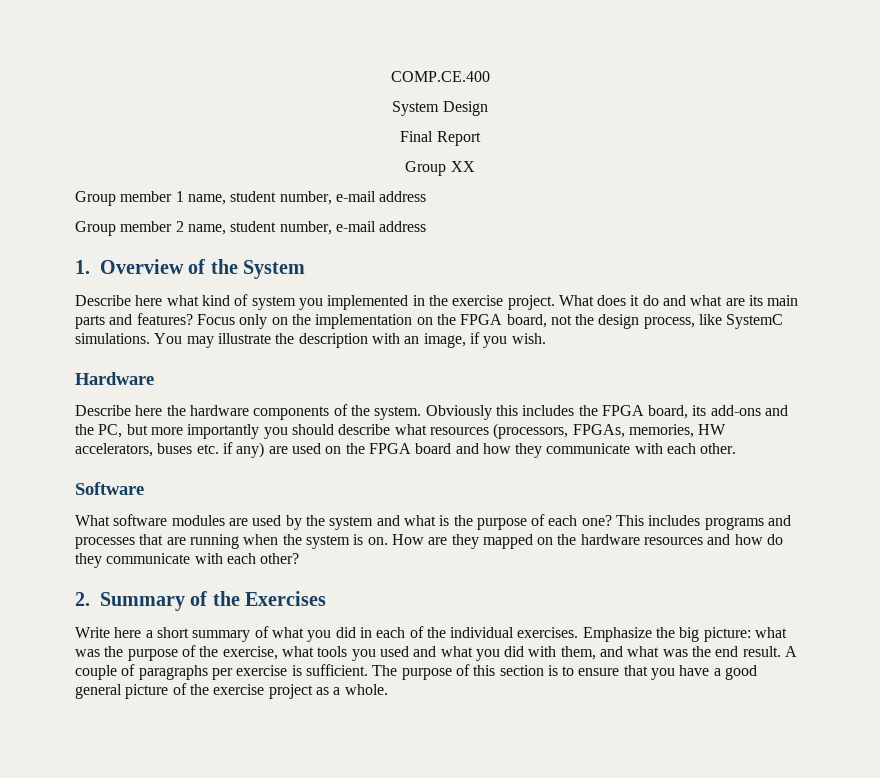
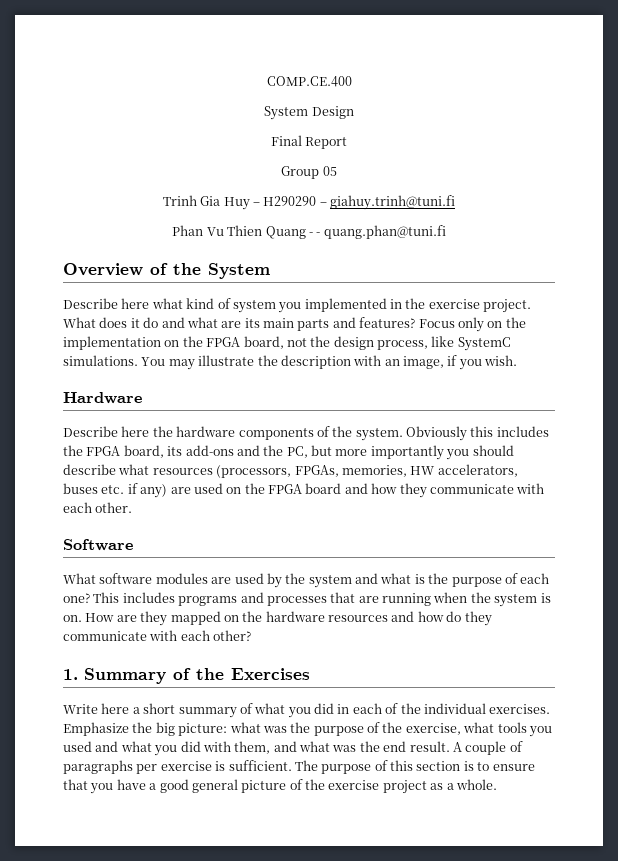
[450,161,475,172] [75,191,427,206] [75,221,427,236] [75,260,90,274] XX // Group member 1 name, student number, e-mail address // Group member 2 name, student number, e-mail address // 1. -> [322,166,337,176] [162,195,456,210] [172,225,446,239] 05 // Trinh Gia Huy – H290290 – giahuy.trinh@tuni.fi // Phan Vu Thien Quang - - quang.phan@tuni.fi //
[75,592,90,606] 2. -> [63,669,78,680] 1.

